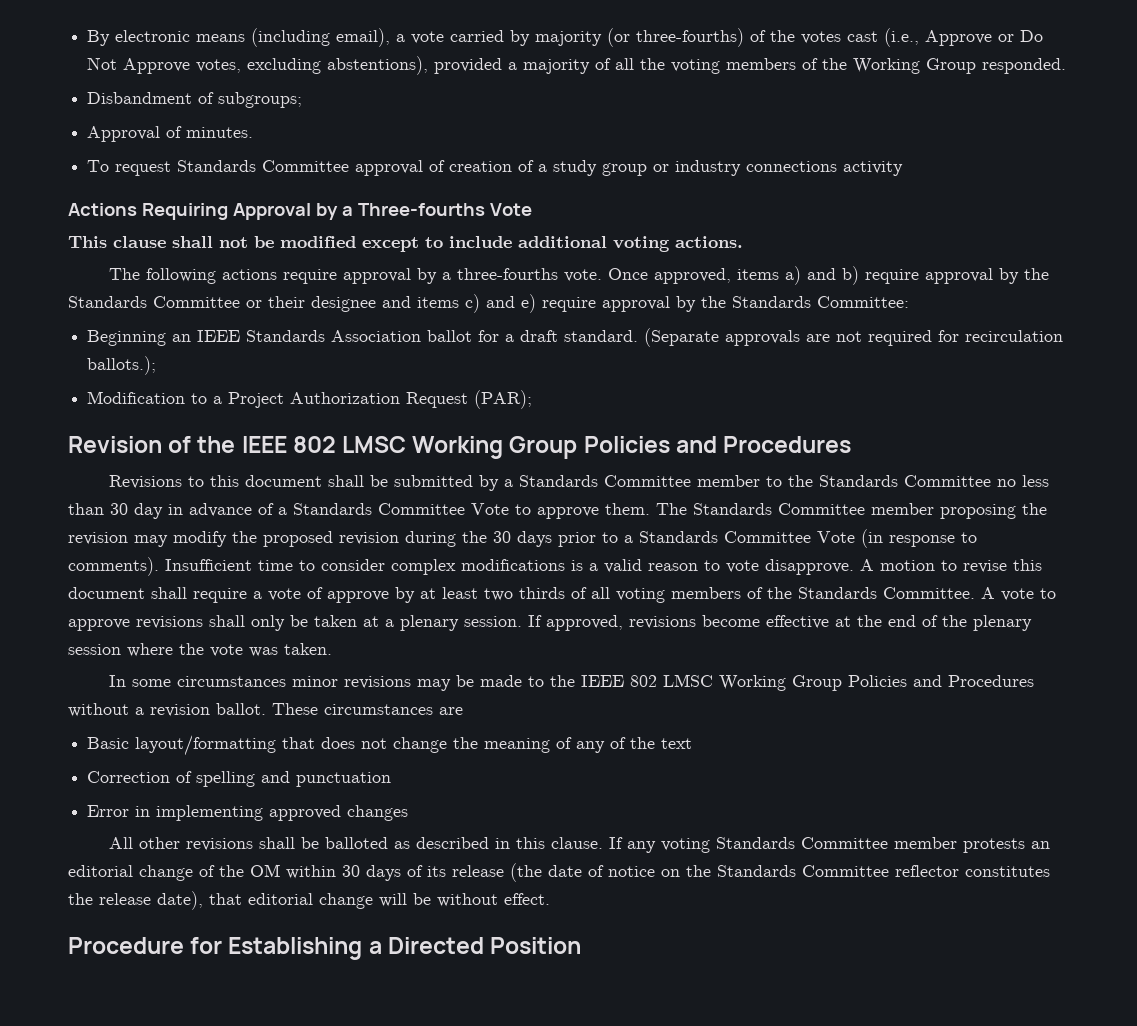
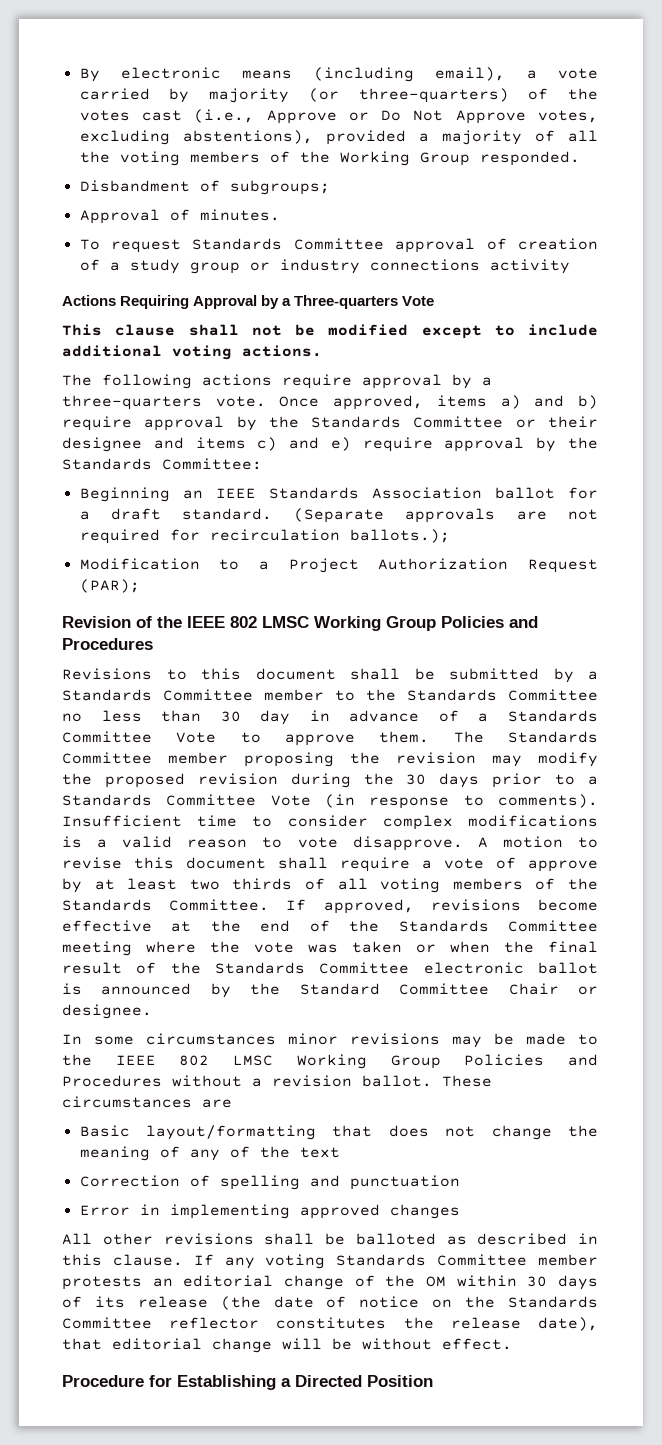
[636,28,745,47] three-fourths) -> [358,88,509,103] three-quarters)
[357,203,485,216] Three-fourths -> [294,295,399,309] Three-quarters
[456,268,558,280] three-fourths -> [62,395,202,410] three-quarters
[981,587,1056,601] [68,615,522,631] A vote to approve revisions shall only be taken at a plenary session. -> (270, 905) none
[973,615,1032,631] [68,644,121,655] plenary session -> [398,920,599,932] [62,941,132,956] Standards Committee meeting
[284,643,332,655] taken. -> [352,941,598,953] [62,962,598,974] [62,983,599,998] [62,1004,152,1019] taken or when the final result of the Standards Committee electronic ballot is announced by the Standard Committee Chair or designee.

